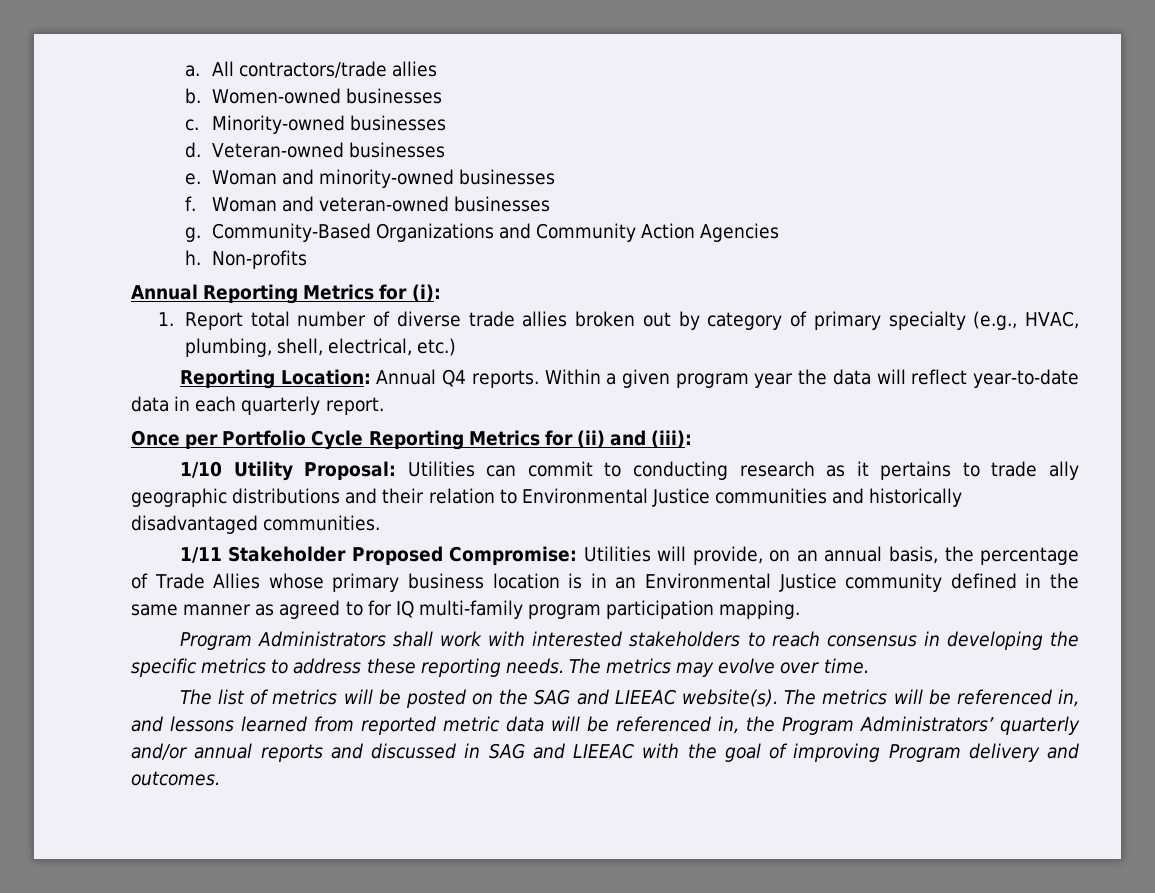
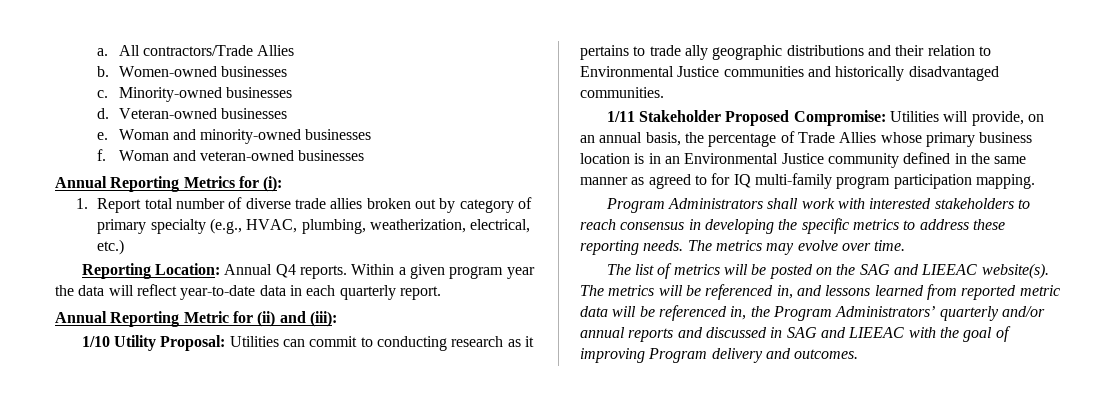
[238,61,438,78] contractors/trade allies -> [142,45,295,56] contractors/Trade Allies
[184,223,780,242] [184,250,307,269] // g. Community-Based Organizations and Community Action Agencies // h. Non-profits -> (365, 155) none
[277,338,324,356] shell, -> [369,219,466,233] weatherization,
[131,430,540,450] Once per Portfolio Cycle Reporting Metrics -> [55,311,229,327] Annual Reporting Metric

